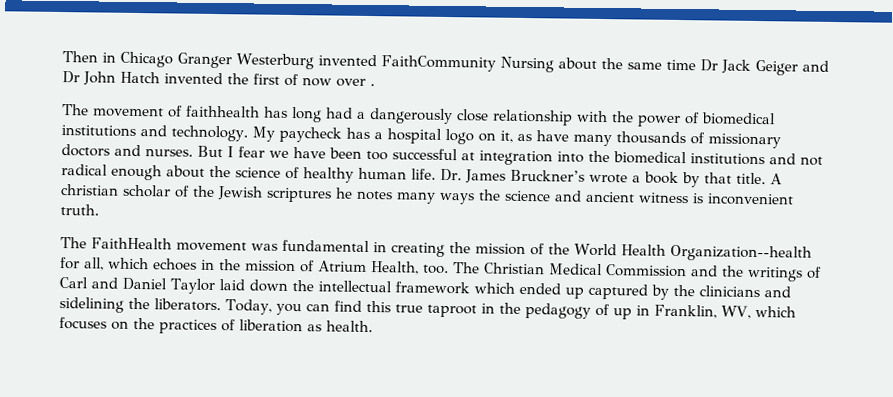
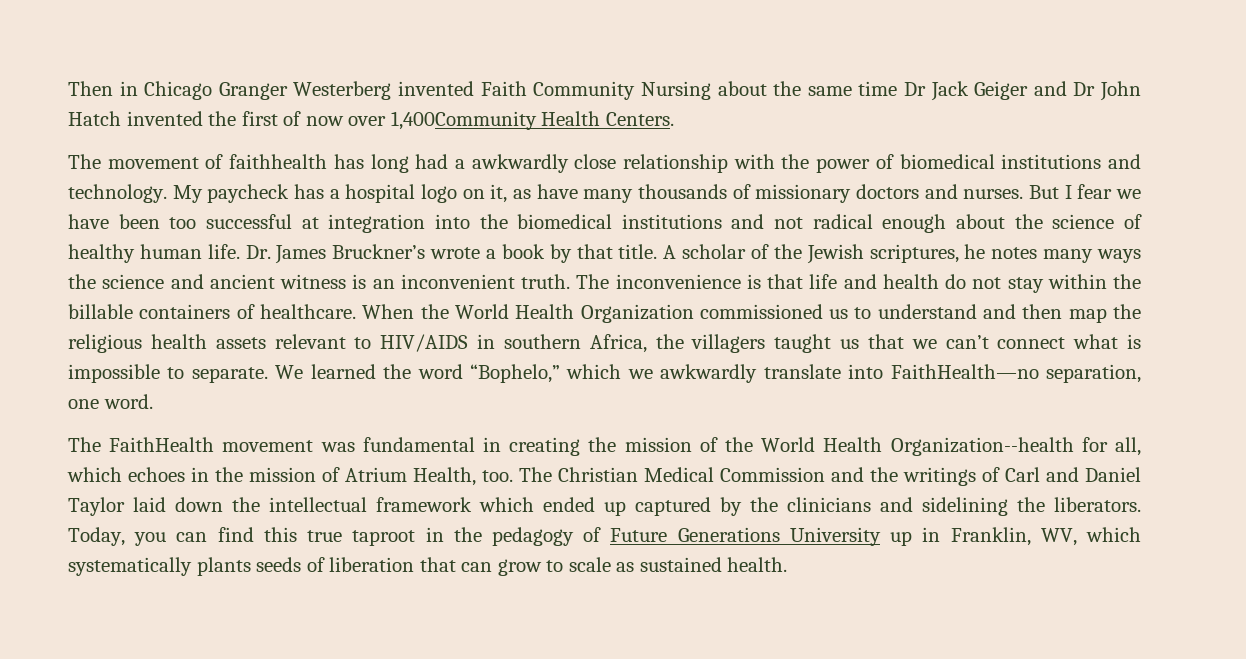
[236,53,496,72] Westerburg invented FaithCommunity -> [293,81,636,100] Westerberg invented Faith Community
[370,84,375,87] . -> [390,111,674,130] 1,400Community Health Centers.
[369,108,453,125] dangerously -> [471,154,569,173] awkwardly
[61,184,119,196] christian -> (677, 252) none
[266,187,332,203] scriptures -> [869,244,959,263] scriptures,
(704, 198) none -> [372,279,395,289] an
(99, 210) none -> [576,274,1141,293] [68,304,1141,323] [68,334,1142,353] [68,364,1141,383] [68,394,153,409] The inconvenience is that life and health do not stay within the billable containers of healthcare. When the World Health Organization commissioned us to understand and then map the religious health assets relevant to HIV/AIDS in southern Africa, the villagers taught us that we can’t connect what is impossible to separate. We learned the word “Bophelo,” which we awkwardly translate into FaithHealth—no separation, one word.
(610, 310) none -> [610,527,881,546] Future Generations University
[59,317,322,335] focuses on the practices of liberation as -> [68,557,722,576] systematically plants seeds of liberation that can grow to scale as sustained

